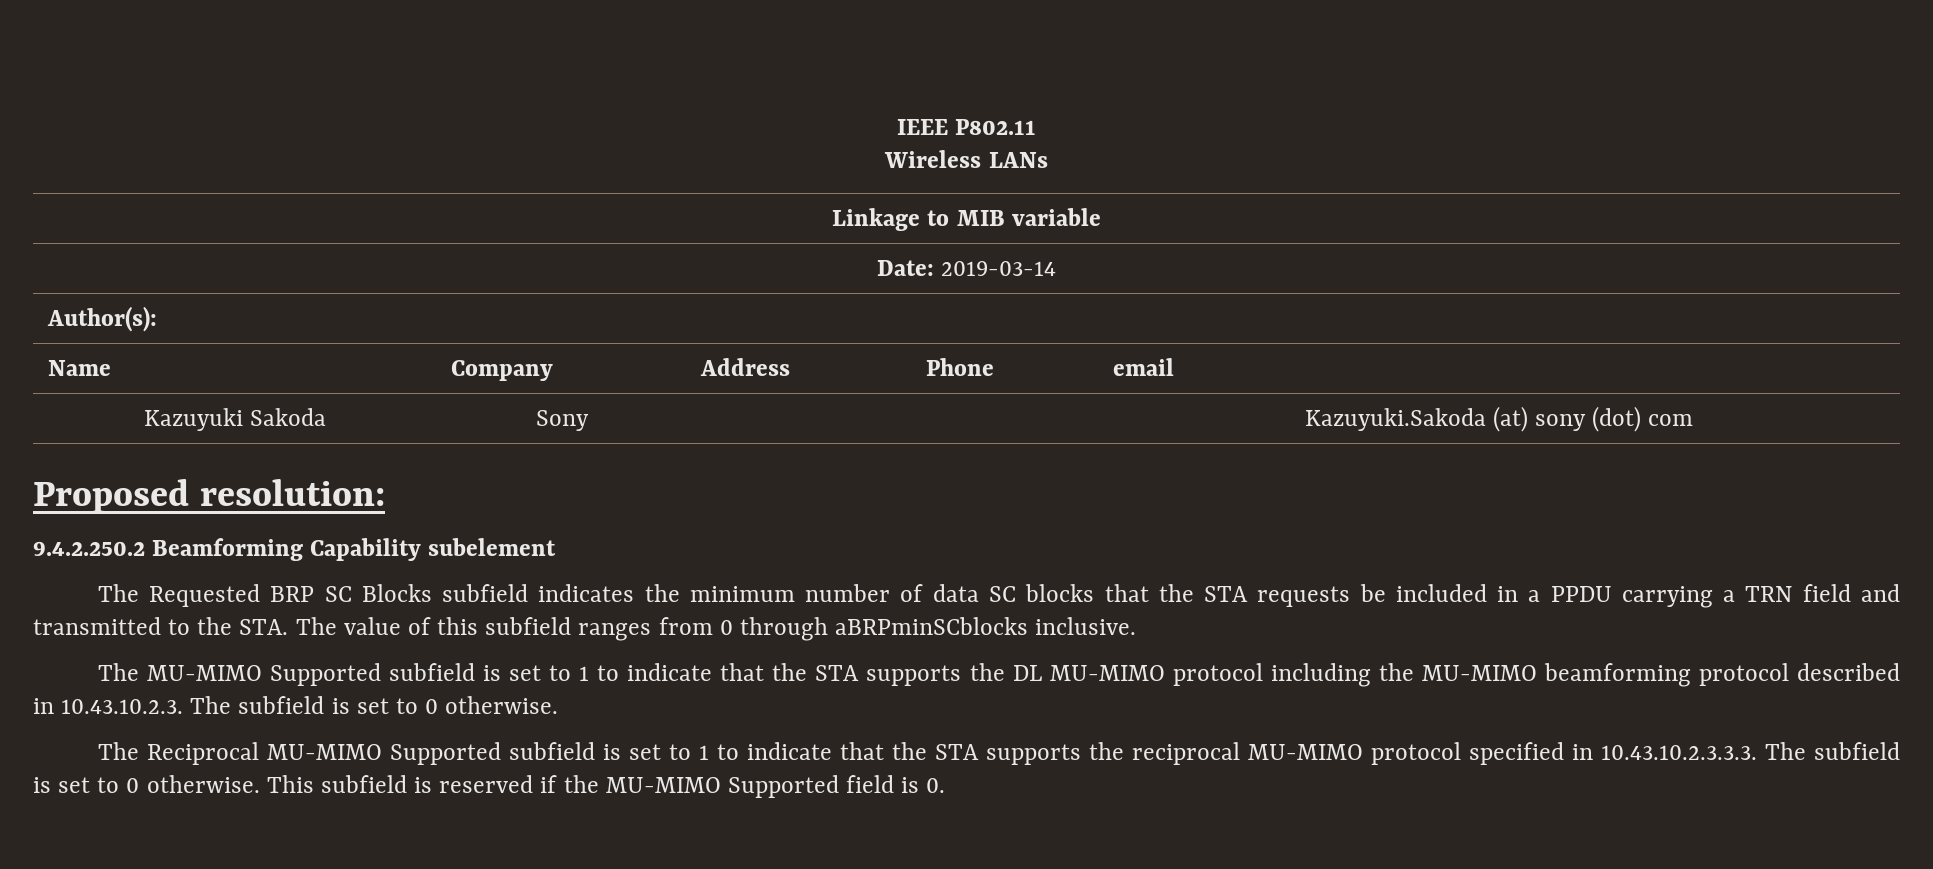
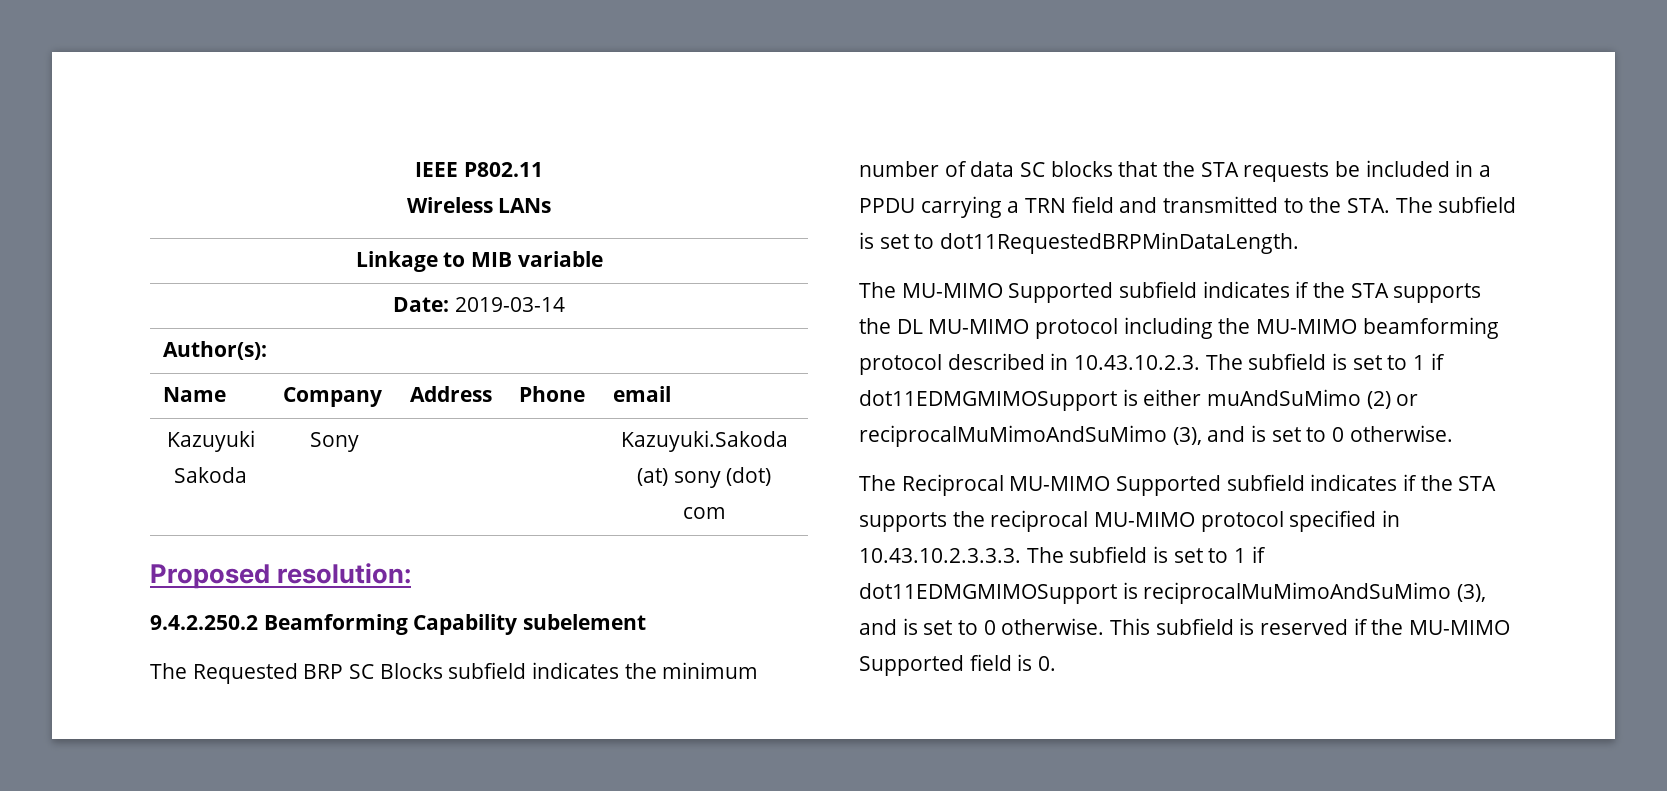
[343,617,1137,641] [97,663,765,686] value of this subfield ranges from 0 through aBRPminSCblocks inclusive. // The MU-MIMO Supported subfield is set to 1 to indicate that -> [1438,196,1517,213] [859,232,1300,254] [859,281,1310,303] subfield is set to dot11RequestedBRPMinDataLength. // The MU-MIMO Supported subfield indicates if
(418, 706) none -> [1413,353,1445,370] [859,389,1419,411] [859,425,1327,447] 1 if dot11EDMGMIMOSupport is either muAndSuMimo (2) or reciprocalMuMimoAndSuMimo (3), and is set to
[602,742,884,760] is set to 1 to indicate that -> [1310,474,1418,491] indicates if
(120, 785) none -> [1234,546,1266,563] [859,582,1487,604] [859,618,979,635] 1 if dot11EDMGMIMOSupport is reciprocalMuMimoAndSuMimo (3), and is set to

